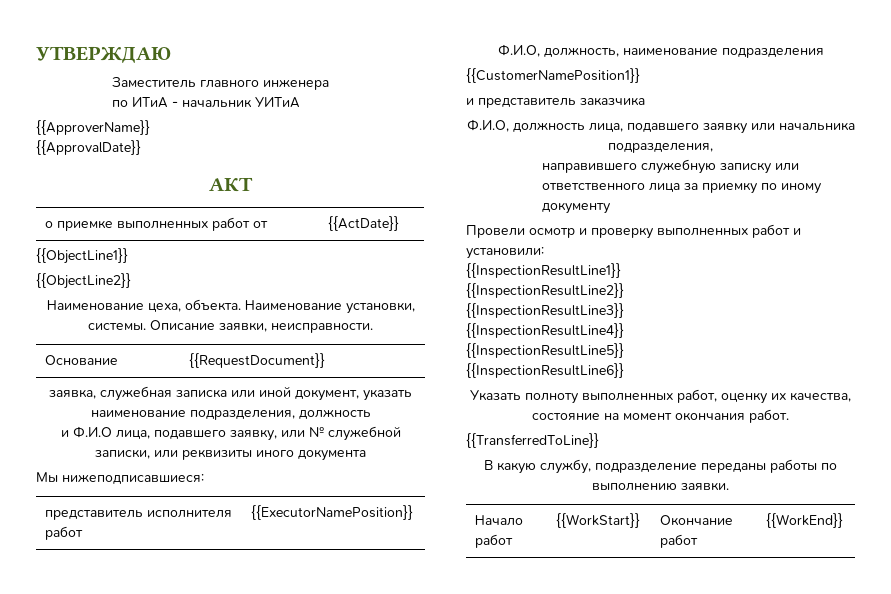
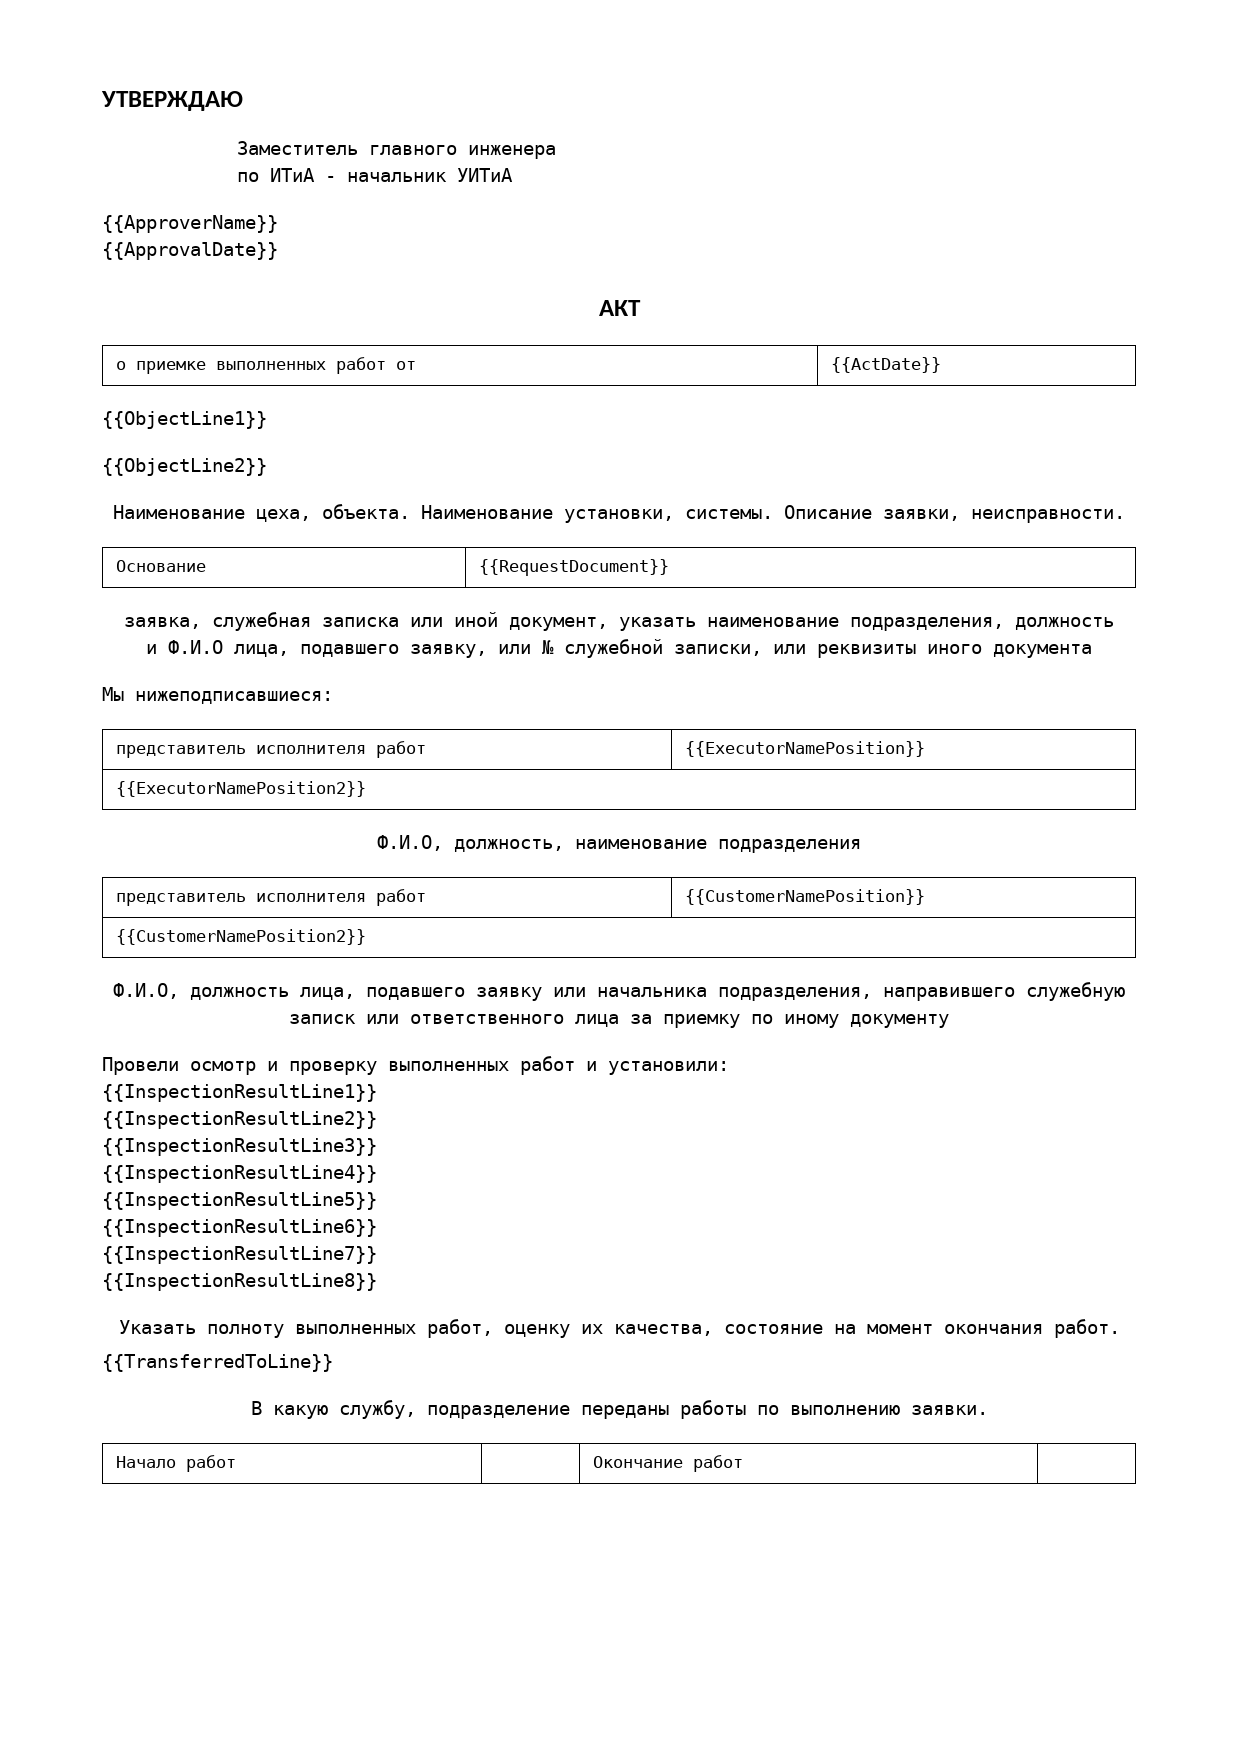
(414, 512) none -> [115,781,366,797] // {{ExecutorNamePosition2}}
[466,68,640,83] [466,97,645,108] // {{CustomerNamePosition1}} // и представитель заказчика -> [115,889,426,906] [684,889,925,905] [115,929,366,945] // представитель исполнителя работ | {{CustomerNamePosition}} // {{CustomerNamePosition2}}
(713, 148) // -> (872, 994) none
[720,162,773,174] записку -> [289,1014,356,1024] записк
(624, 370) none -> [102,1246,377,1264] [102,1273,377,1291] // {{InspectionResultLine7}} // {{InspectionResultLine8}}
[556,513,641,528] {{WorkStart}} -> (236, 1463) none
[766,513,844,528] {{WorkEnd}} -> (743, 1463) none

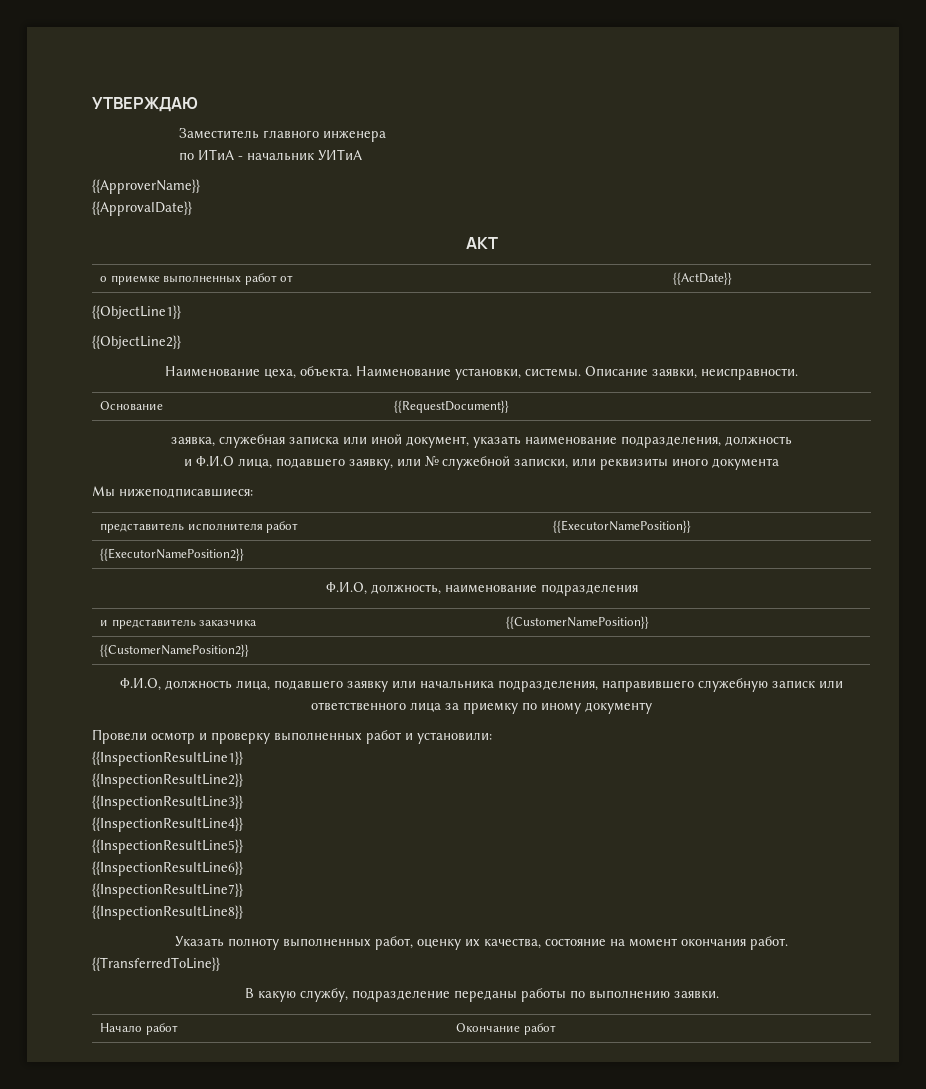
[115,889,426,906] представитель исполнителя работ -> [100,619,258,629] и представитель заказчика

